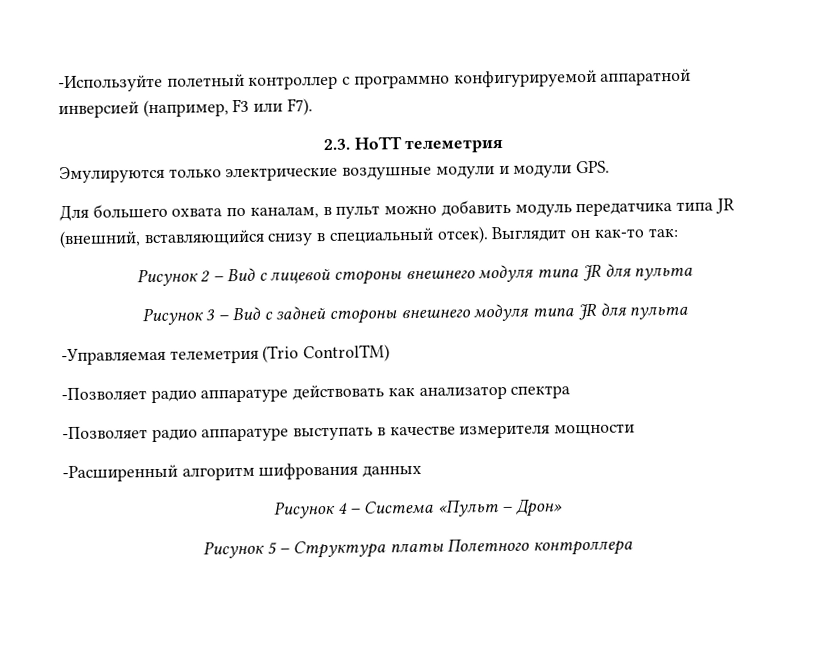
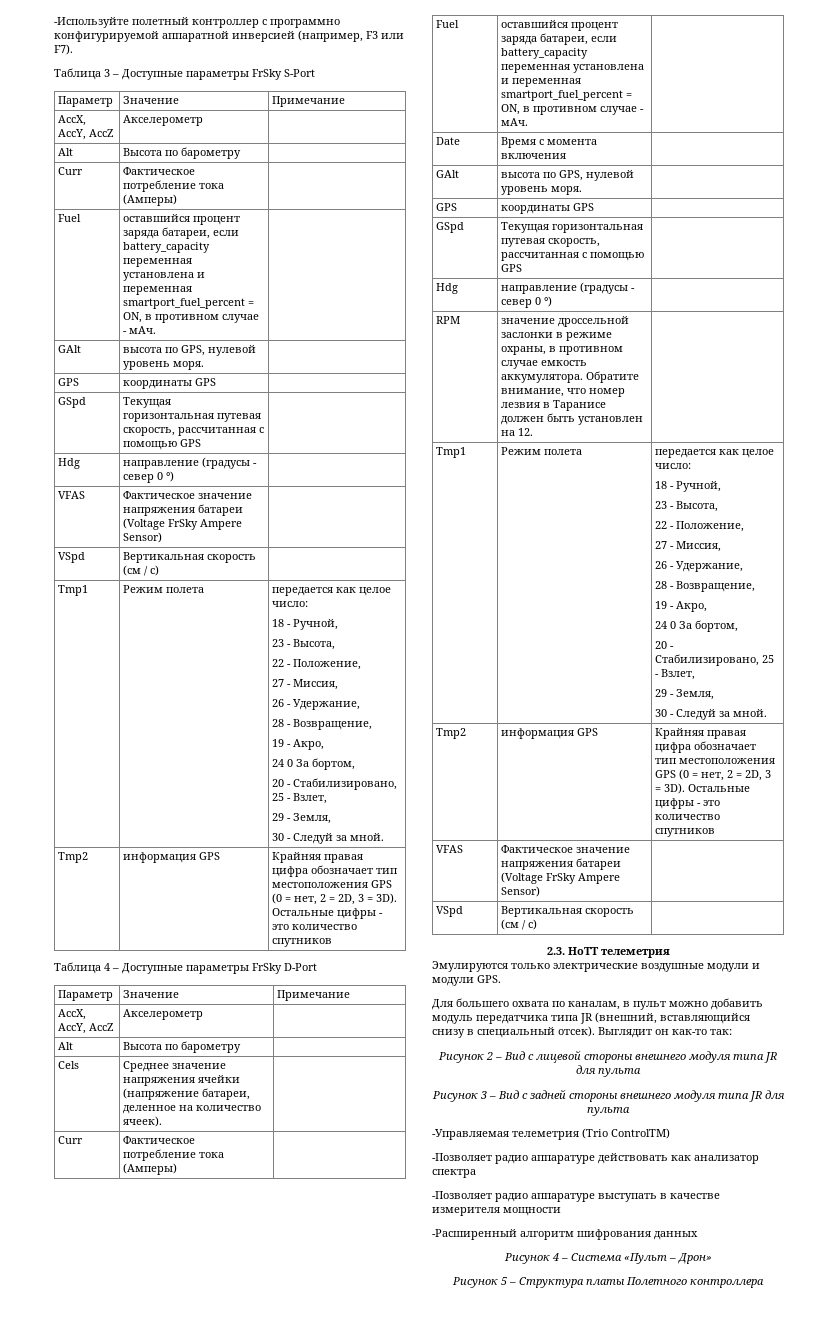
(313, 107) none -> [54,68,315,80] [58,96,114,107] [123,96,180,104] [272,96,346,107] [58,115,87,126] [58,129,115,140] [123,115,204,126] [58,148,74,156] [123,147,242,159] [58,167,84,175] [123,167,196,175] [123,180,225,192] [123,194,178,206] [58,214,82,222] [123,214,241,225] [123,227,240,239] [123,242,211,253] [123,258,193,267] [123,272,206,281] [123,286,193,295] [123,298,255,309] [123,312,260,323] [123,326,157,334] [58,345,82,353] [123,345,257,356] [123,361,205,370] [58,378,80,386] [123,378,217,389] [58,397,87,408] [123,397,172,408] [123,413,262,422] [123,427,265,436] [123,439,202,450] [58,458,81,469] [123,457,258,469] [123,471,175,483] [58,491,86,499] [123,491,253,499] [123,504,244,516] [123,518,243,530] [123,532,163,543] [58,552,86,563] [123,552,257,563] [123,565,160,576] [58,585,89,596] [123,585,205,593] [272,587,392,596] [272,601,309,607] [272,619,339,630] [272,639,336,650] [272,659,362,670] [272,679,339,690] [272,699,361,710] [272,719,373,730] [272,739,325,750] [272,758,356,770] [272,778,398,790] [272,793,328,804] [272,813,332,824] [272,833,385,844] [58,852,89,863] [123,852,221,863] [272,852,364,863] [272,865,399,877] [272,880,393,888] [272,893,398,905] [272,908,384,919] [272,924,358,930] [272,938,333,947] [54,962,317,974] [58,990,114,1001] [123,990,180,998] [277,990,351,1001] [58,1009,87,1020] [58,1023,115,1034] [123,1009,204,1020] [58,1042,74,1050] [123,1041,242,1053] [58,1061,80,1069] [123,1061,227,1072] [123,1075,241,1086] [123,1088,251,1100] [123,1105,262,1114] [123,1116,163,1127] [58,1136,84,1144] [123,1136,196,1144] [123,1149,225,1161] [123,1163,178,1175] [436,20,460,28] [501,20,619,31] [501,33,618,45] [501,48,589,59] [501,64,645,73] [501,78,582,87] [501,90,633,101] [501,104,645,115] [501,118,529,126] [436,137,461,145] [501,137,598,148] [501,153,567,159] [436,170,460,178] [501,170,635,181] [501,186,583,195] [436,203,458,211] [501,203,595,214] [436,222,465,233] [501,222,644,233] [501,238,601,247] [501,252,645,261] [501,264,523,272] [436,283,459,294] [501,282,636,294] [501,296,553,308] [436,316,461,324] [501,316,630,327] [501,332,613,341] [501,346,624,355] [501,360,588,369] [501,371,640,383] [501,388,626,397] [501,400,607,411] [501,413,644,425] [501,428,534,436] [436,447,467,458] [501,447,583,455] [655,449,775,458] [655,463,692,469] [655,481,722,492] [655,501,719,512] [655,521,745,532] [655,541,722,552] [655,561,744,572] [655,581,756,592] [655,601,708,612] [655,620,739,632] [655,641,675,649] [655,654,775,666] [655,669,696,680] [655,689,715,700] [655,709,768,720] [436,728,467,739] [501,728,599,739] [655,728,747,739] [655,741,757,753] [655,758,776,764] [655,769,772,781] [655,783,751,794] [655,798,721,809] [655,814,721,820] [655,828,716,837] [436,845,464,853] [501,845,631,853] [501,858,622,870] [501,872,621,884] [501,886,541,897] [436,906,464,917] [501,906,635,917] [501,919,538,930] // Таблица 3 – Доступные параметры FrSky S-Port // Параметр | Значение | Примечание // AccX, AccY, AccZ | Акселерометр | // Alt | Высота по барометру | // Curr | Фактическое потребление тока (Амперы) | // Fuel | оставшийся процент заряда батареи, если battery_capacity переменная установлена и переменная smartport_fuel_percent = ON, в противном случае - мАч. | // GAlt | высота по GPS, нулевой уровень моря. | // GPS | координаты GPS | // GSpd | Текущая горизонтальная путевая скорость, рассчитанная с помощью GPS | // Hdg | направление (градусы - север 0 °) | // VFAS | Фактическое значение напряжения батареи (Voltage FrSky Ampere Sensor) | // VSpd | Вертикальная скорость (см / с) | // Tmp1 | Режим полета | передается как целое число: // 18 - Ручной, // 23 - Высота, // 22 - Положение, // 27 - Миссия, // 26 - Удержание, // 28 - Возвращение, // 19 - Акро, // 24 0 За бортом, // 20 - Стабилизировано, 25 - Взлет, // 29 - Земля, // 30 - Следуй за мной. // Tmp2 | информация GPS | Крайняя правая цифра обозначает тип местоположения GPS (0 = нет, 2 = 2D, 3 = 3D). Остальные цифры - это количество спутников // Таблица 4 – Доступные параметры FrSky D-Port // Параметр | Значение | Примечание // AccX, AccY, AccZ | Акселерометр | // Alt | Высота по барометру | // Cels | Среднее значение напряжения ячейки (напряжение батареи, деленное на количество ячеек). | // Curr | Фактическое потребление тока (Амперы) | // Fuel | оставшийся процент заряда батареи, если battery_capacity переменная установлена и переменная smartport_fuel_percent = ON, в противном случае - мАч. | // Date | Время с момента включения | // GAlt | высота по GPS, нулевой уровень моря. | // GPS | координаты GPS | // GSpd | Текущая горизонтальная путевая скорость, рассчитанная с помощью GPS | // Hdg | направление (градусы - север 0 °) | // RPM | значение дроссельной заслонки в режиме охраны, в противном случае емкость аккумулятора. Обратите внимание, что номер лезвия в Таранисе должен быть установлен на 12. | // Tmp1 | Режим полета | передается как целое число: // 18 - Ручной, // 23 - Высота, // 22 - Положение, // 27 - Миссия, // 26 - Удержание, // 28 - Возвращение, // 19 - Акро, // 24 0 За бортом, // 20 - Стабилизировано, 25 - Взлет, // 29 - Земля, // 30 - Следуй за мной. // Tmp2 | информация GPS | Крайняя правая цифра обозначает тип местоположения GPS (0 = нет, 2 = 2D, 3 = 3D). Остальные цифры - это количество спутников // VFAS | Фактическое значение напряжения батареи (Voltage FrSky Ampere Sensor) | // VSpd | Вертикальная скорость (см / с) |

